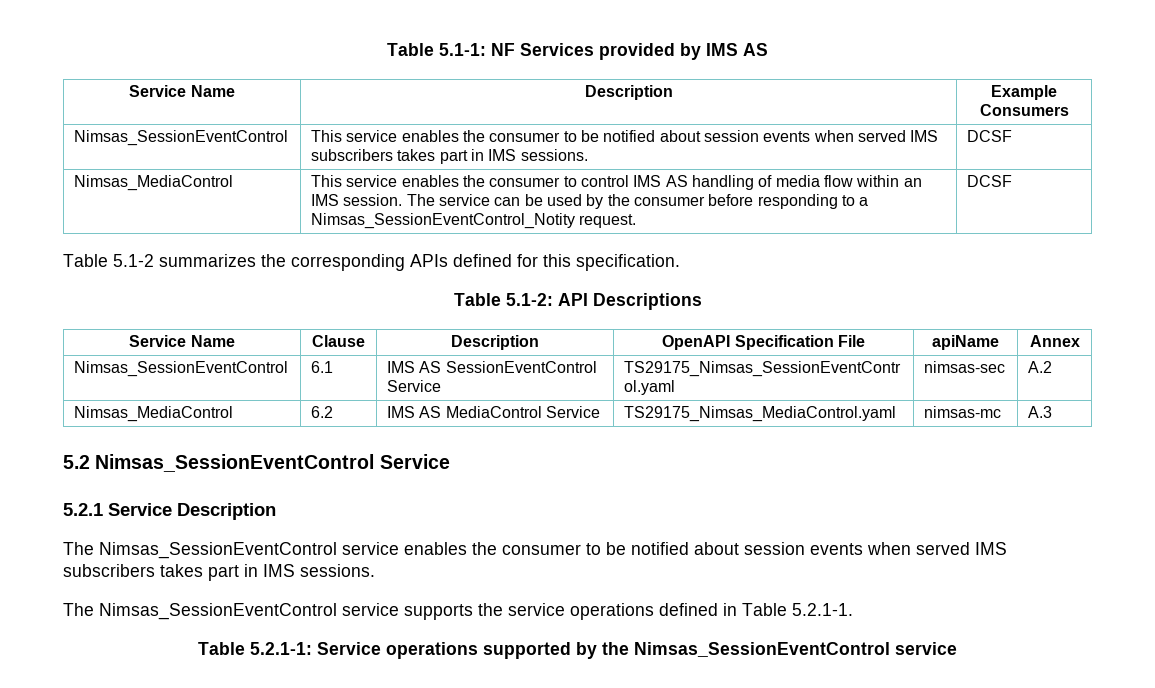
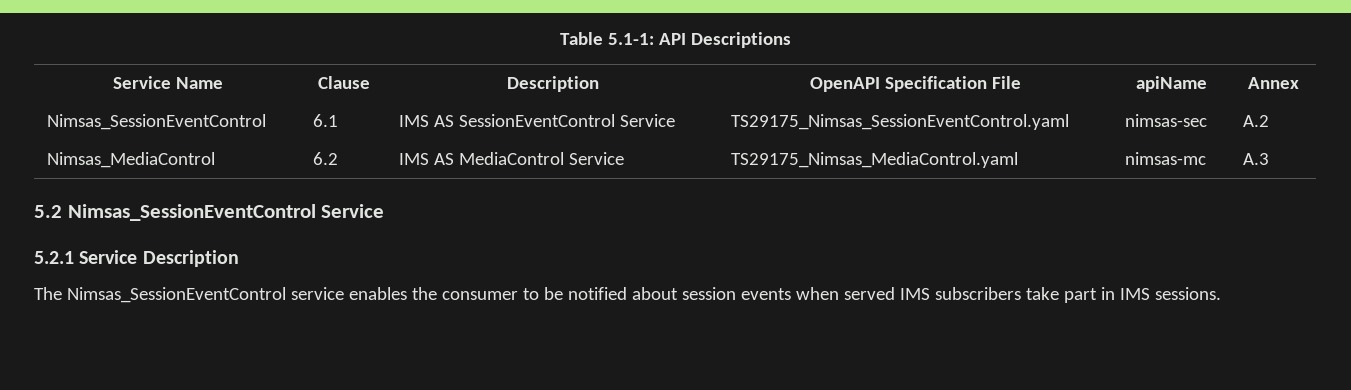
[491,43,768,60] [129,85,235,97] [584,85,673,100] [991,85,1057,100] [979,104,1069,116] [74,130,289,146] [311,130,939,142] [311,149,588,164] [967,130,1013,142] [74,175,234,191] [311,175,922,190] [311,194,869,209] [311,213,637,229] [967,175,1013,187] [63,254,680,271] [453,293,553,306] NF Services provided by IMS AS // Service Name | Description | Example Consumers // Nimsas_SessionEventControl | This service enables the consumer to be notified about session events when served IMS subscribers takes part in IMS sessions. | DCSF // Nimsas_MediaControl | This service enables the consumer to control IMS AS handling of media flow within an IMS session. The service can be used by the consumer before responding to a Nimsas_SessionEventControl_Notity request. | DCSF // Table 5.1-2 summarizes the corresponding APIs defined for this specification. // Table 5.1-2: -> (655, 39) none
[160,564,375,581] [63,603,853,620] [198,642,957,659] takes part in IMS sessions. // The Nimsas_SessionEventControl service supports the service operations defined in Table 5.2.1-1. // Table 5.2.1-1: Service operations supported by the Nimsas_SessionEventControl service -> [1025,287,1221,303] take part in IMS sessions.

